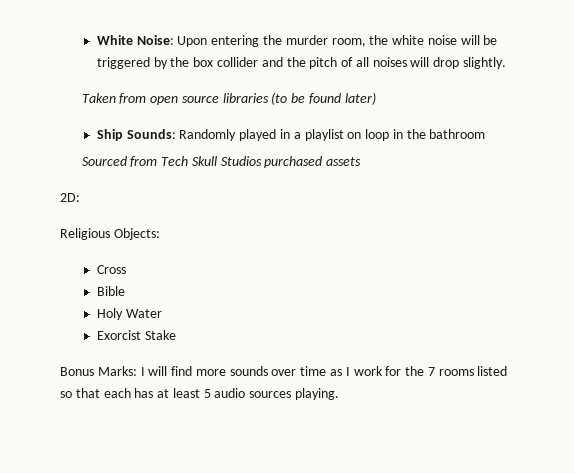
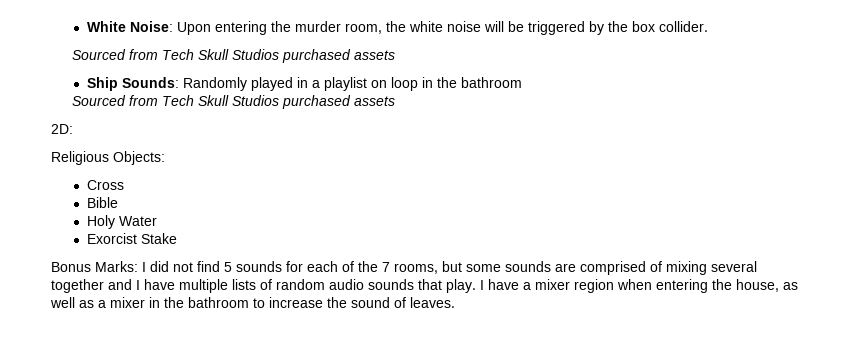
[217,57,507,69] [81,92,376,105] collider and the pitch of all noises will drop slightly. // Taken from open source libraries (to be found later) -> [658,21,708,32] [71,49,395,63] collider. // Sourced from Tech Skull Studios purchased assets
[148,366,508,376] [60,388,340,400] will find more sounds over time as I work for the 7 rooms listed so that each has at least 5 audio sources playing. -> [150,261,757,275] [51,279,798,293] [50,297,455,308] did not find 5 sounds for each of the 7 rooms, but some sounds are comprised of mixing several together and I have multiple lists of random audio sounds that play. I have a mixer region when entering the house, as well as a mixer in the bathroom to increase the sound of leaves.

